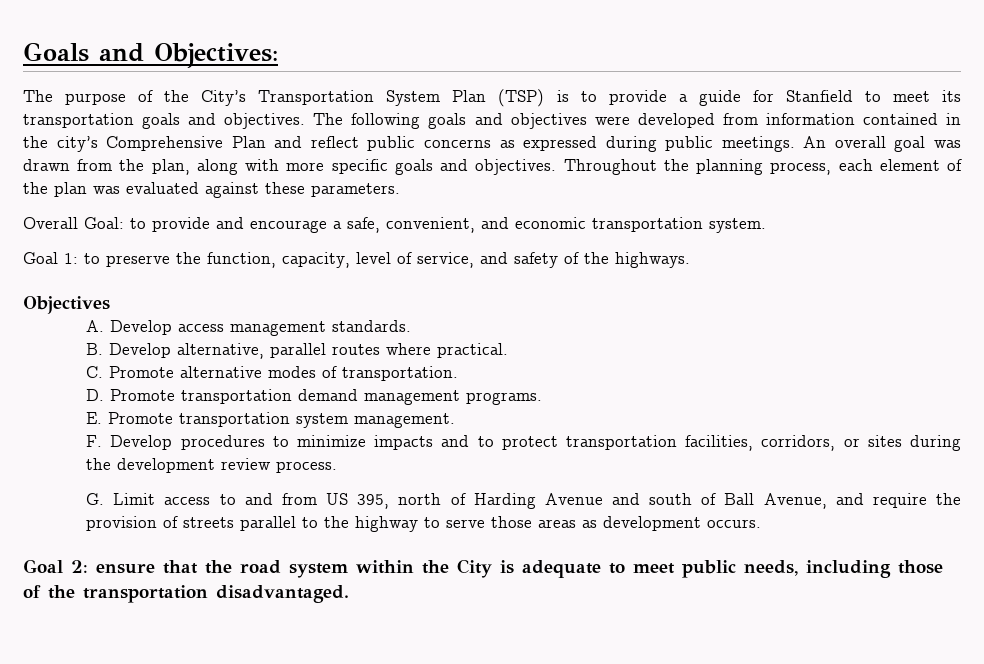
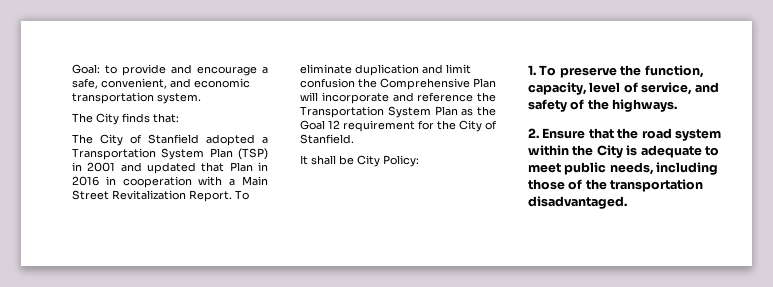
[23,42,278,68] [23,89,961,107] [23,113,961,129] [23,136,961,152] [23,159,963,175] [23,182,400,198] [23,217,78,229] Goals and Objectives: // The purpose of the City’s Transportation System Plan (TSP) is to provide a guide for Stanfield to meet its transportation goals and objectives. The following goals and objectives were developed from information contained in the city’s Comprehensive Plan and reflect public concerns as expressed during public meetings. An overall goal was drawn from the plan, along with more specific goals and objectives. Throughout the planning process, each element of the plan was evaluated against these parameters. // Overall -> (72, 69) none
[23,252,100,264] Goal 1: to -> [72,113,179,125] [72,134,268,146] [72,148,268,160] [72,162,268,174] [72,176,268,188] [72,190,249,202] [300,64,471,76] [300,78,496,90] [300,92,496,104] [300,106,496,118] [300,120,497,132] [300,134,354,144] [300,155,419,167] [528,65,557,76] The City finds that: // The City of Stanfield adopted a Transportation System Plan (TSP) in 2001 and updated that Plan in 2016 in cooperation with a Main Street Revitalization Report. To eliminate duplication and limit confusion the Comprehensive Plan will incorporate and reference the Transportation System Plan as the Goal 12 requirement for the City of Stanfield. // It shall be City Policy: // 1. To
[23,296,110,314] [86,320,412,336] [86,343,509,359] [86,366,459,381] [86,389,543,405] [86,412,456,428] [86,435,961,451] [86,458,338,473] [86,493,961,509] [86,516,762,532] [23,559,155,574] Objectives // A. Develop access management standards. // B. Develop alternative, parallel routes where practical. // C. Promote alternative modes of transportation. // D. Promote transportation demand management programs. // E. Promote transportation system management. // F. Develop procedures to minimize impacts and to protect transportation facilities, corridors, or sites during the development review process. // G. Limit access to and from US 395, north of Harding Avenue and south of Ball Avenue, and require the provision of streets parallel to the highway to serve those areas as development occurs. // Goal 2: ensure -> [528,128,586,139] 2. Ensure

